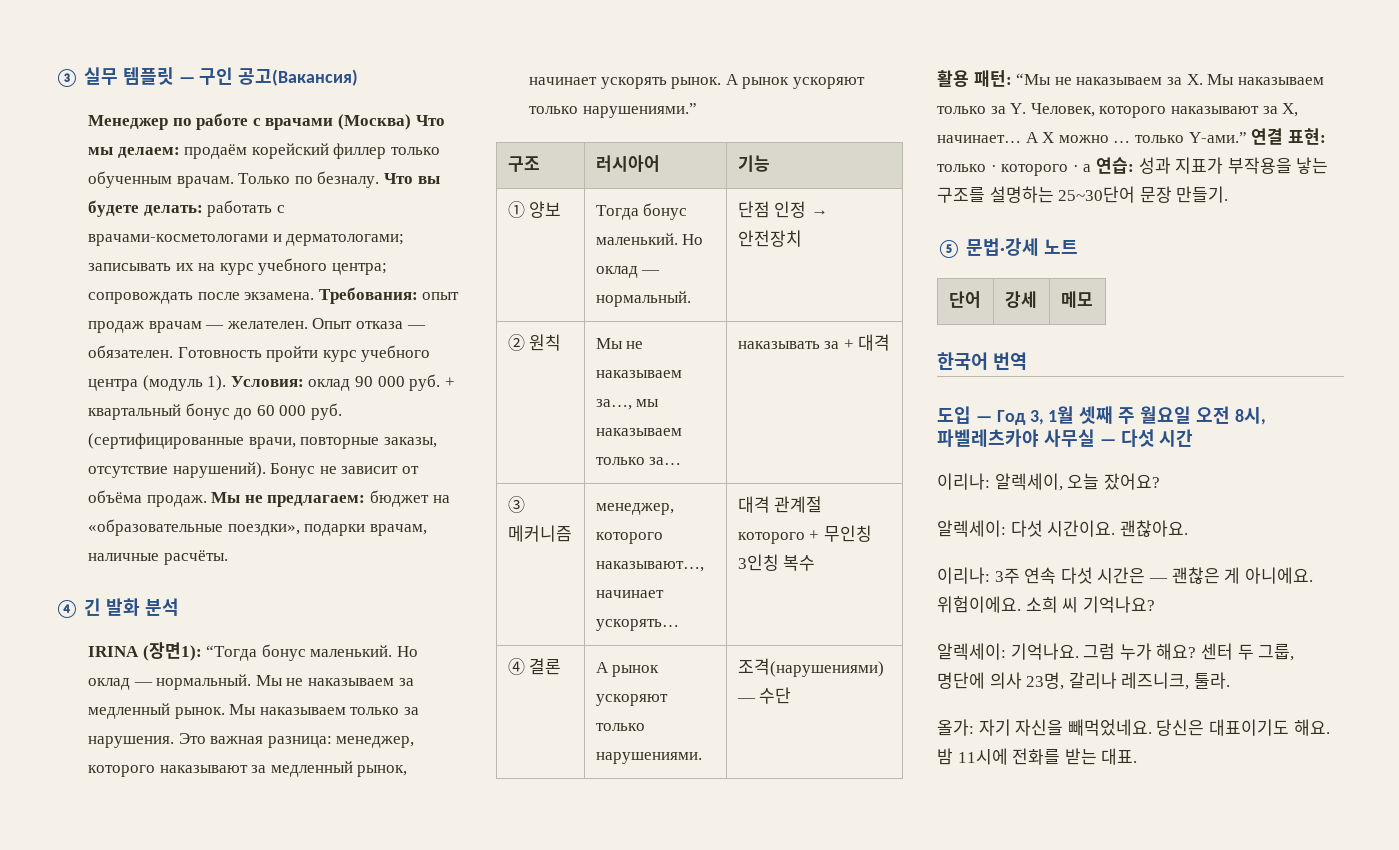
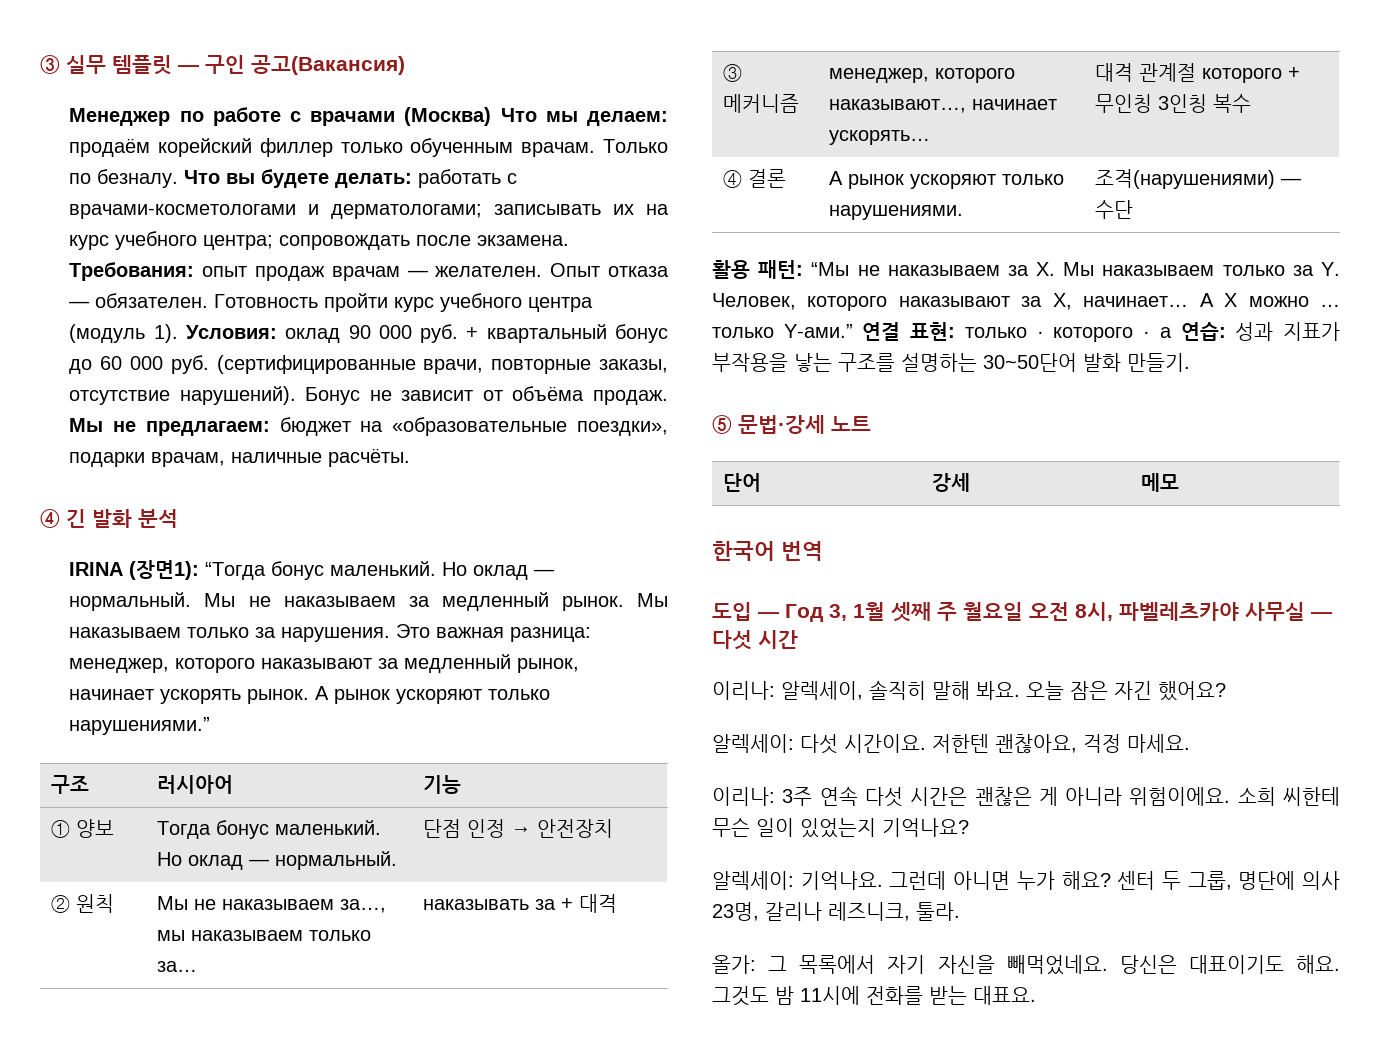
[1058,186,1172,203] 25~30단어 문장 -> [983,353,1121,372] 30~50단어 발화
[1067,473,1160,490] 오늘 잤어요? -> [869,680,1226,701] 솔직히 말해 봐요. 오늘 잠은 자긴 했어요?
[1119,520,1188,537] 괜찮아요. -> [932,734,1190,753] 저한텐 괜찮아요, 걱정 마세요.
[1148,578,1168,582] — -> (968, 796) none
[1244,567,1313,584] 아니에요. -> [1065,787,1123,806] 아니라
[1062,597,1079,613] 씨 -> [1283,787,1340,806] [712,817,876,838] 씨한테 무슨 일이 있었는지
[1083,643,1116,660] 그럼 -> [889,871,1011,890] 그런데 아니면
(974, 727) none -> [768,955,876,974] 그 목록에서
(1330, 727) none -> [712,986,769,1006] 그것도
[1101,748,1138,765] 대표. -> [973,986,1036,1005] 대표요.

